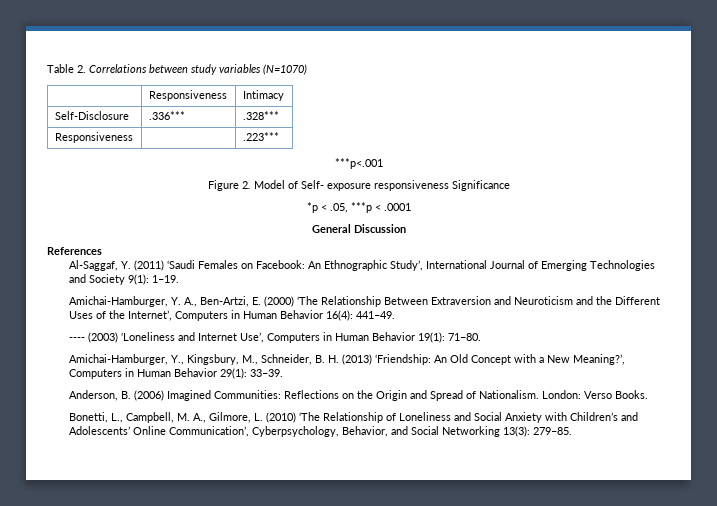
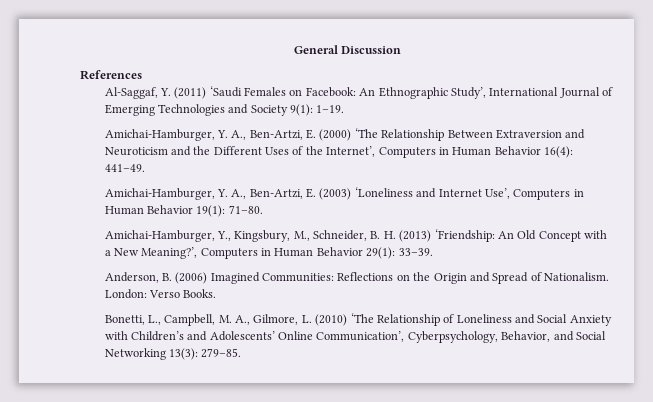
[47,64,307,75] [148,90,227,101] [242,90,284,101] [54,111,129,120] [148,111,185,120] [242,111,279,120] [54,132,133,143] [242,132,279,141] [334,158,383,169] [207,180,510,191] [306,202,411,213] Table 2. Correlations between study variables (N=1070) // | Responsiveness | Intimacy // Self-Disclosure | .336*** | .328*** // Responsiveness | | .223*** // ***p<.001 // Figure 2. Model of Self- exposure responsiveness Significance // *p < .05, ***p < .0001 // -> (293, 49) none
[68,337,85,341] ---- -> [104,188,317,200] Amichai-Hamburger, Y. A., Ben-Artzi, E.

